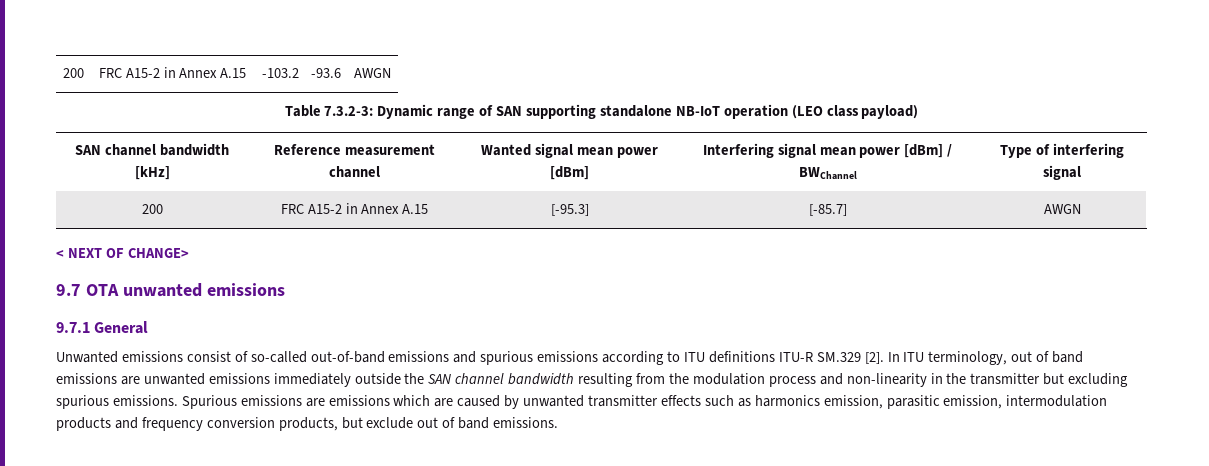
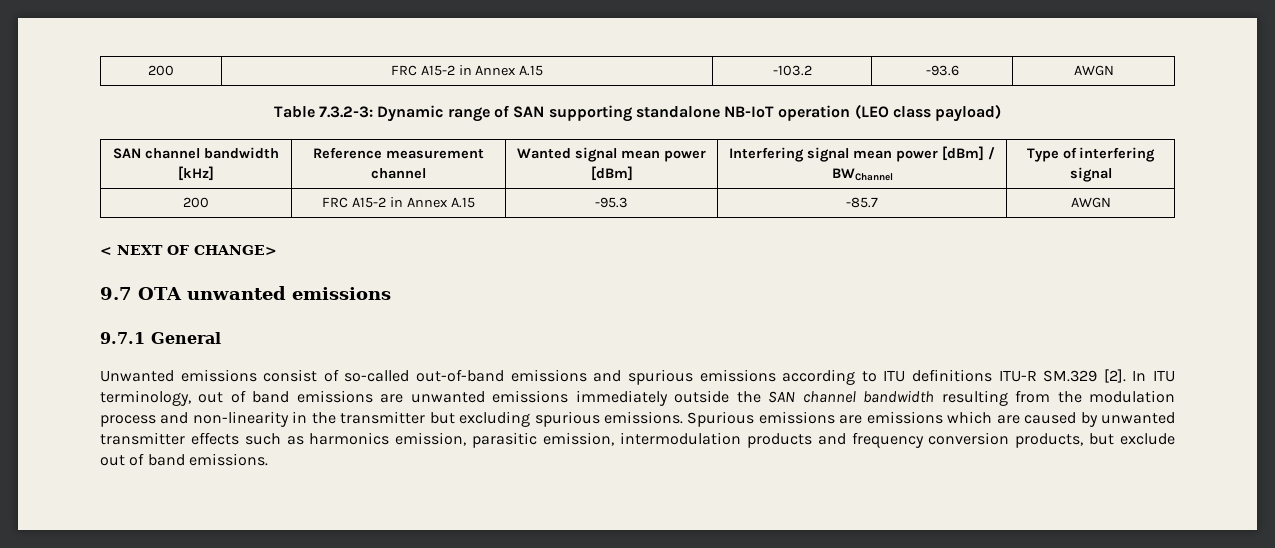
[550,204,589,216] [808,204,847,216] [-95.3] | [-85.7] -> [595,197,628,208] [846,197,878,208] -95.3 | -85.7

